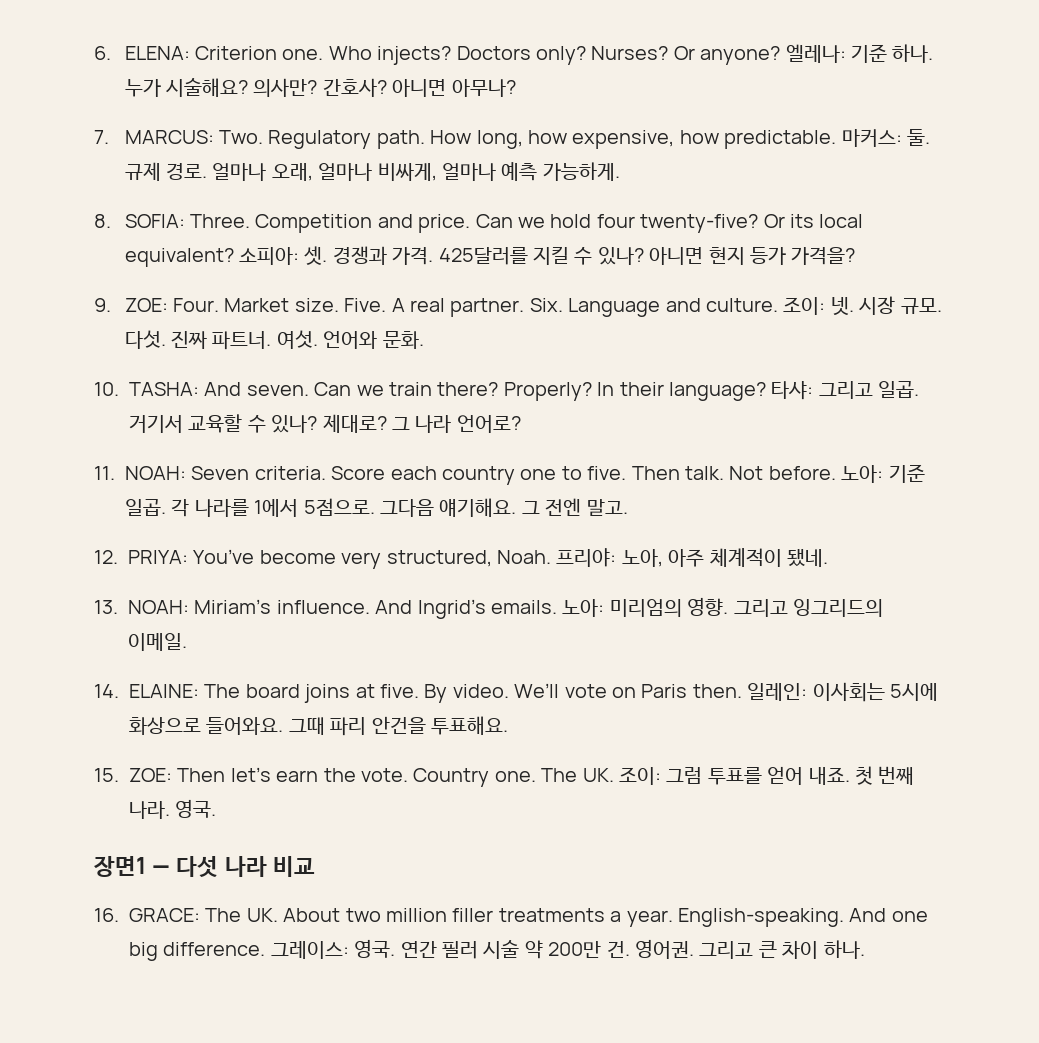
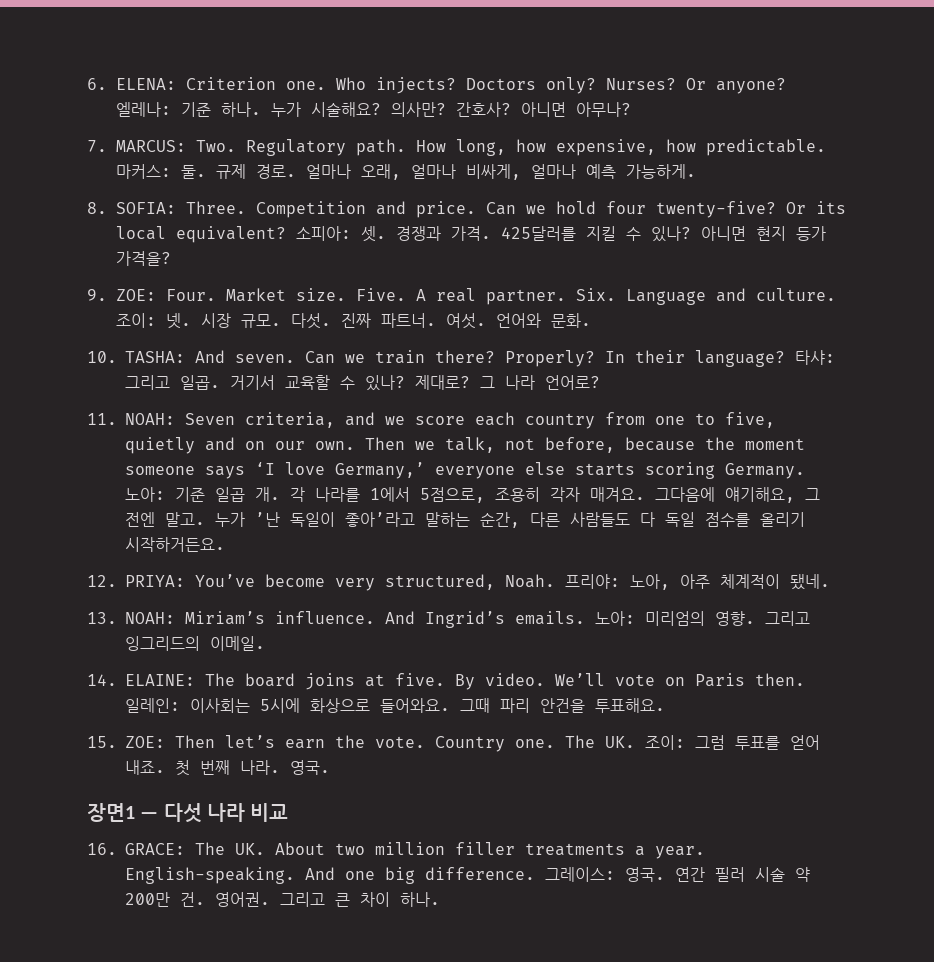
[254,466,386,480] criteria. Score -> [245,412,465,428] criteria, and we score
(515, 475) none -> [605,412,645,425] from
[587,464,925,483] [125,498,628,517] five. Then talk. Not before. 노아: 기준 일곱. 각 나라를 1에서 5점으로. 그다음 얘기해요. 그 전엔 말고. -> [725,412,775,428] [125,437,805,454] [125,462,805,479] [125,487,820,503] [125,512,805,528] [125,537,225,552] five, quietly and on our own. Then we talk, not before, because the moment someone says ‘I love Germany,’ everyone else starts scoring Germany. 노아: 기준 일곱 개. 각 나라를 1에서 5점으로, 조용히 각자 매겨요. 그다음에 얘기해요, 그 전엔 말고. 누가 ’난 독일이 좋아’라고 말하는 순간, 다른 사람들도 다 독일 점수를 올리기 시작하거든요.

